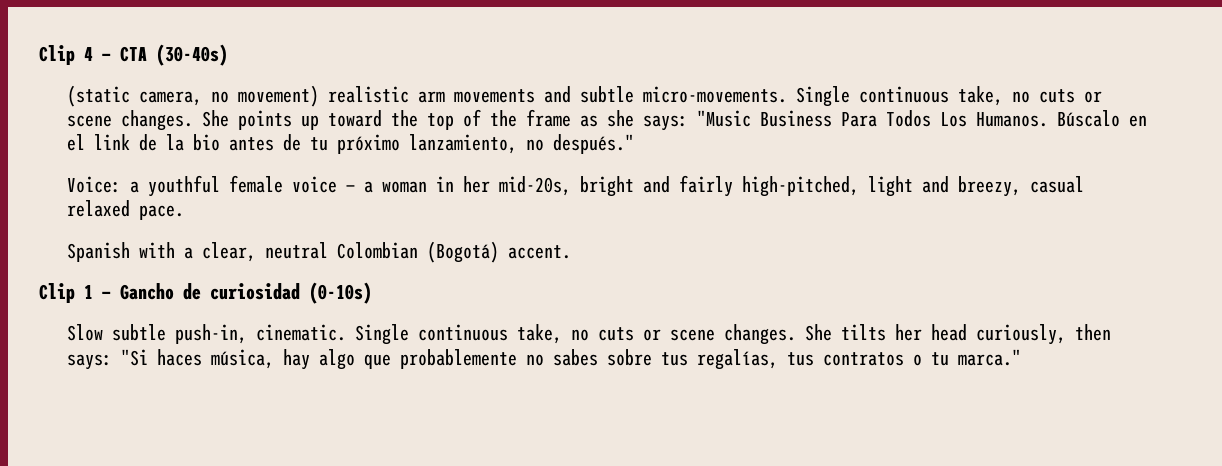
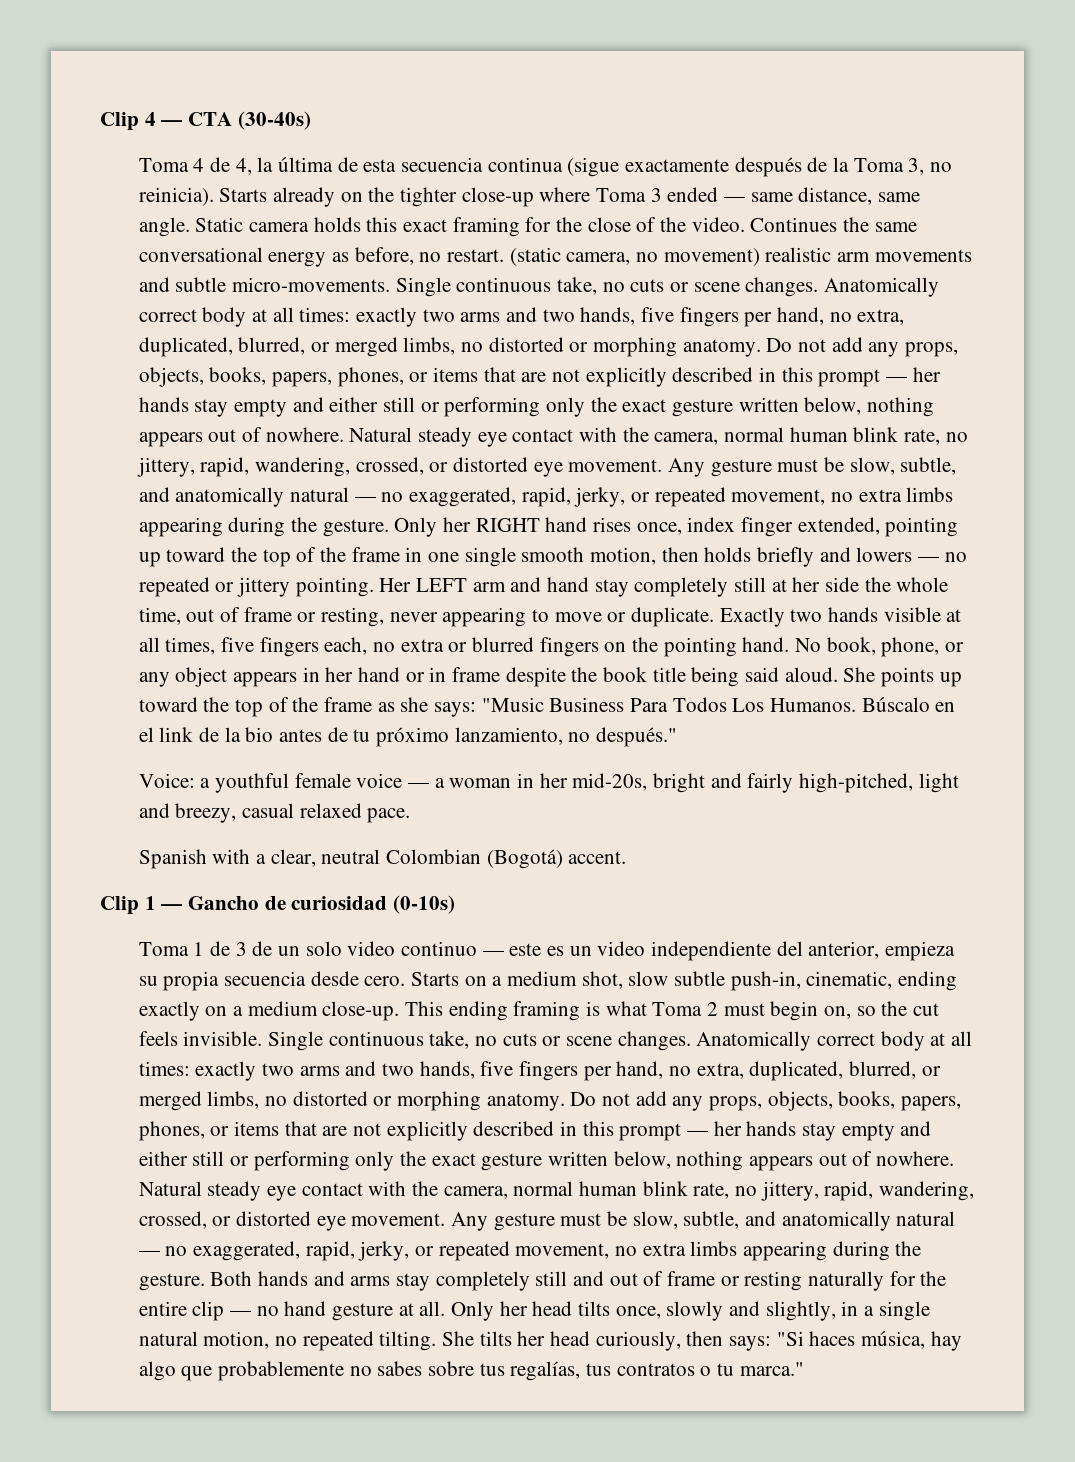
(228, 55) none -> [138,157,953,177] [138,187,921,207] [138,217,917,237] [138,247,505,267] Toma 4 de 4, la última de esta secuencia continua (sigue exactamente después de la Toma 3, no reinicia). Starts already on the tighter close-up where Toma 3 ended — same distance, same angle. Static camera holds this exact framing for the close of the video. Continues the same conversational energy as before, no restart.
(193, 120) none -> [824,277,940,297] [138,307,905,327] [138,337,959,357] [138,367,941,387] [138,397,935,417] [138,427,968,447] [136,457,957,477] [138,487,954,507] [138,517,959,537] [138,547,967,567] [138,577,949,597] [138,607,962,627] [138,637,965,657] [138,667,838,687] Anatomically correct body at all times: exactly two arms and two hands, five fingers per hand, no extra, duplicated, blurred, or merged limbs, no distorted or morphing anatomy. Do not add any props, objects, books, papers, phones, or items that are not explicitly described in this prompt — her hands stay empty and either still or performing only the exact gesture written below, nothing appears out of nowhere. Natural steady eye contact with the camera, normal human blink rate, no jittery, rapid, wandering, crossed, or distorted eye movement. Any gesture must be slow, subtle, and anatomically natural — no exaggerated, rapid, jerky, or repeated movement, no extra limbs appearing during the gesture. Only her RIGHT hand rises once, index finger extended, pointing up toward the top of the frame in one single smooth motion, then holds briefly and lowers — no repeated or jittery pointing. Her LEFT arm and hand stay completely still at her side the whole time, out of frame or resting, never appearing to move or duplicate. Exactly two hands visible at all times, five fingers each, no extra or blurred fingers on the pointing hand. No book, phone, or any object appears in her hand or in frame despite the book title being said aloud.
[66,324,796,345] Slow subtle push-in, cinematic. Single continuous take, no cuts or scene changes. -> [138,941,956,961] [138,971,958,991] [138,1001,940,1021] [138,1031,973,1051] [138,1061,941,1081] [138,1091,962,1111] [138,1121,932,1141] [138,1151,955,1171] [138,1181,975,1201] [138,1211,956,1231] [138,1241,922,1261] [138,1271,947,1291] [138,1301,930,1321] [138,1331,437,1351] Toma 1 de 3 de un solo video continuo — este es un video independiente del anterior, empieza su propia secuencia desde cero. Starts on a medium shot, slow subtle push-in, cinematic, ending exactly on a medium close-up. This ending framing is what Toma 2 must begin on, so the cut feels invisible. Single continuous take, no cuts or scene changes. Anatomically correct body at all times: exactly two arms and two hands, five fingers per hand, no extra, duplicated, blurred, or merged limbs, no distorted or morphing anatomy. Do not add any props, objects, books, papers, phones, or items that are not explicitly described in this prompt — her hands stay empty and either still or performing only the exact gesture written below, nothing appears out of nowhere. Natural steady eye contact with the camera, normal human blink rate, no jittery, rapid, wandering, crossed, or distorted eye movement. Any gesture must be slow, subtle, and anatomically natural — no exaggerated, rapid, jerky, or repeated movement, no extra limbs appearing during the gesture. Both hands and arms stay completely still and out of frame or resting naturally for the entire clip — no hand gesture at all. Only her head tilts once, slowly and slightly, in a single natural motion, no repeated tilting.

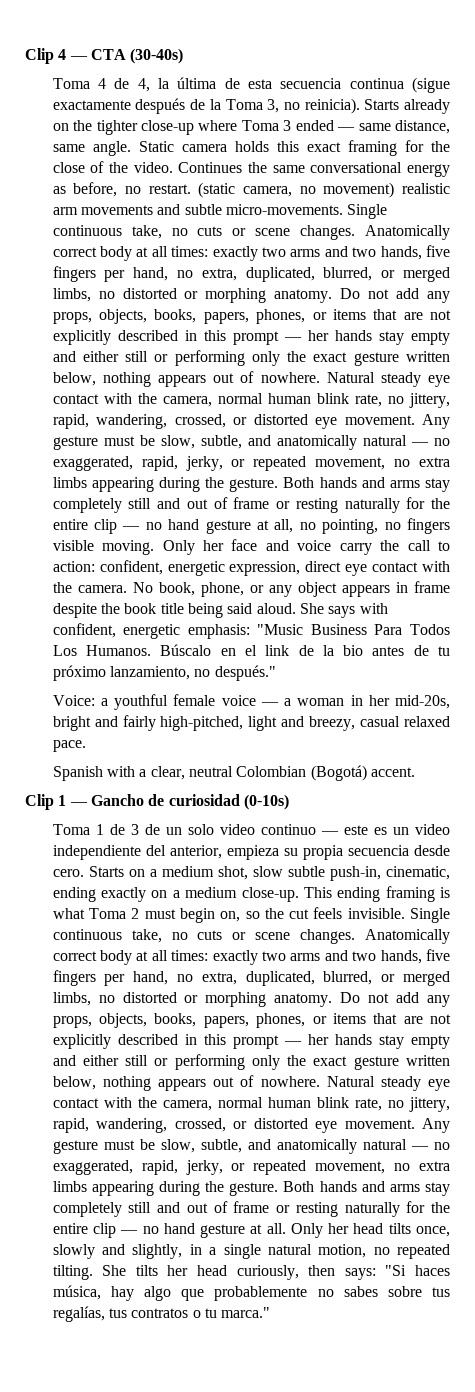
[394,517,959,537] [138,547,967,567] [138,577,949,597] [138,607,962,627] [138,637,790,657] Only her RIGHT hand rises once, index finger extended, pointing up toward the top of the frame in one single smooth motion, then holds briefly and lowers — no repeated or jittery pointing. Her LEFT arm and hand stay completely still at her side the whole time, out of frame or resting, never appearing to move or duplicate. Exactly two hands visible at all times, five fingers each, no extra or blurred fingers on the pointing hand. -> [283,477,450,492] [52,497,450,513] [52,518,450,534] [52,539,450,555] [52,560,450,576] [52,582,127,593] Both hands and arms stay completely still and out of frame or resting naturally for the entire clip — no hand gesture at all, no pointing, no fingers visible moving. Only her face and voice carry the call to action: confident, energetic expression, direct eye contact with the camera.
[325,667,447,682] her hand or in -> (408, 587) none
[881,667,962,687] [138,697,477,717] points up toward the top of the frame as she says: -> [328,603,388,618] [52,623,250,639] says with confident, energetic emphasis:

